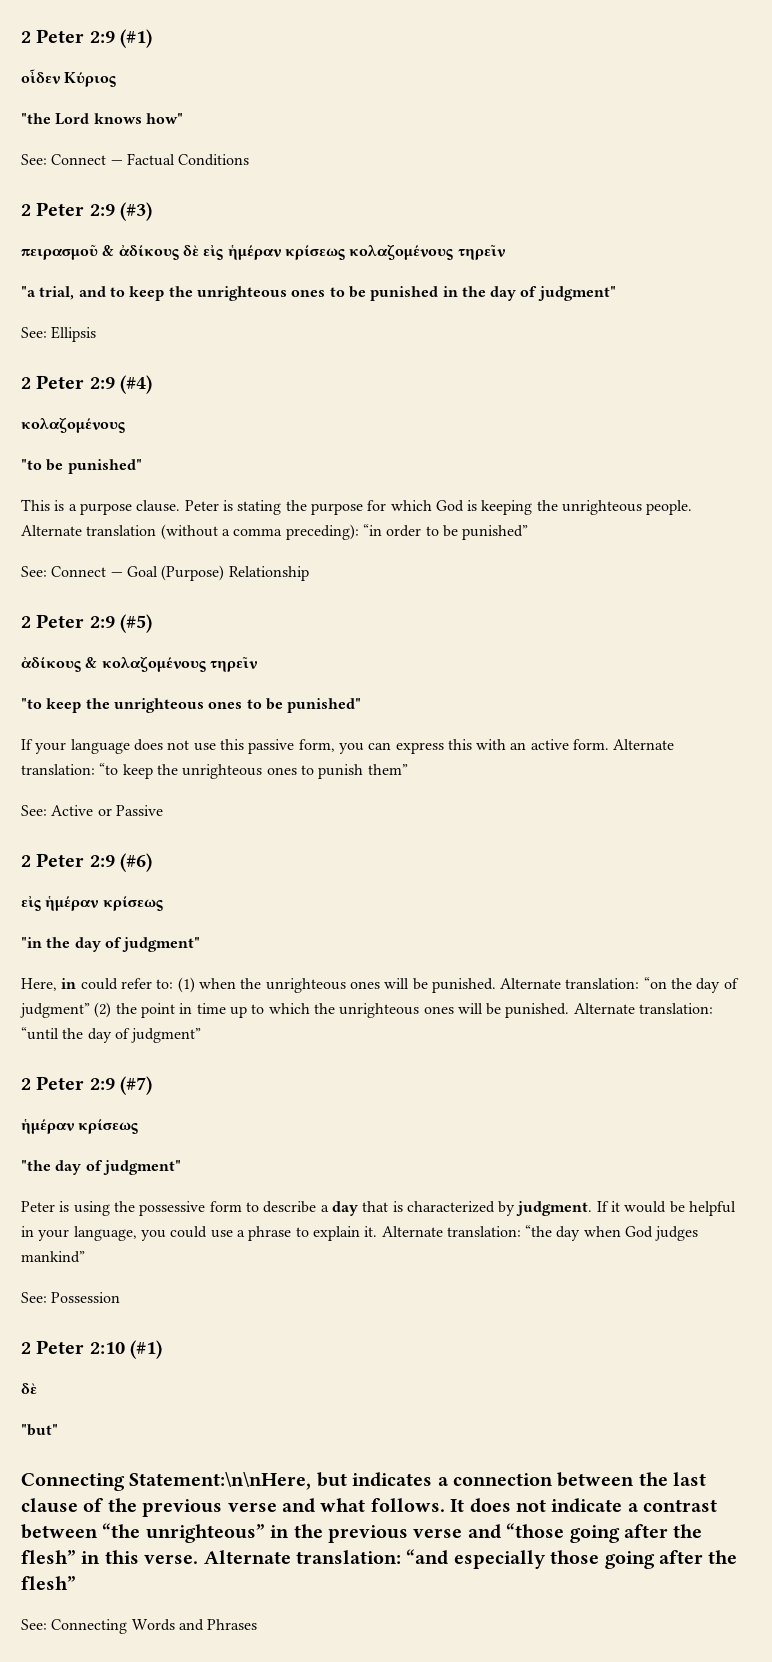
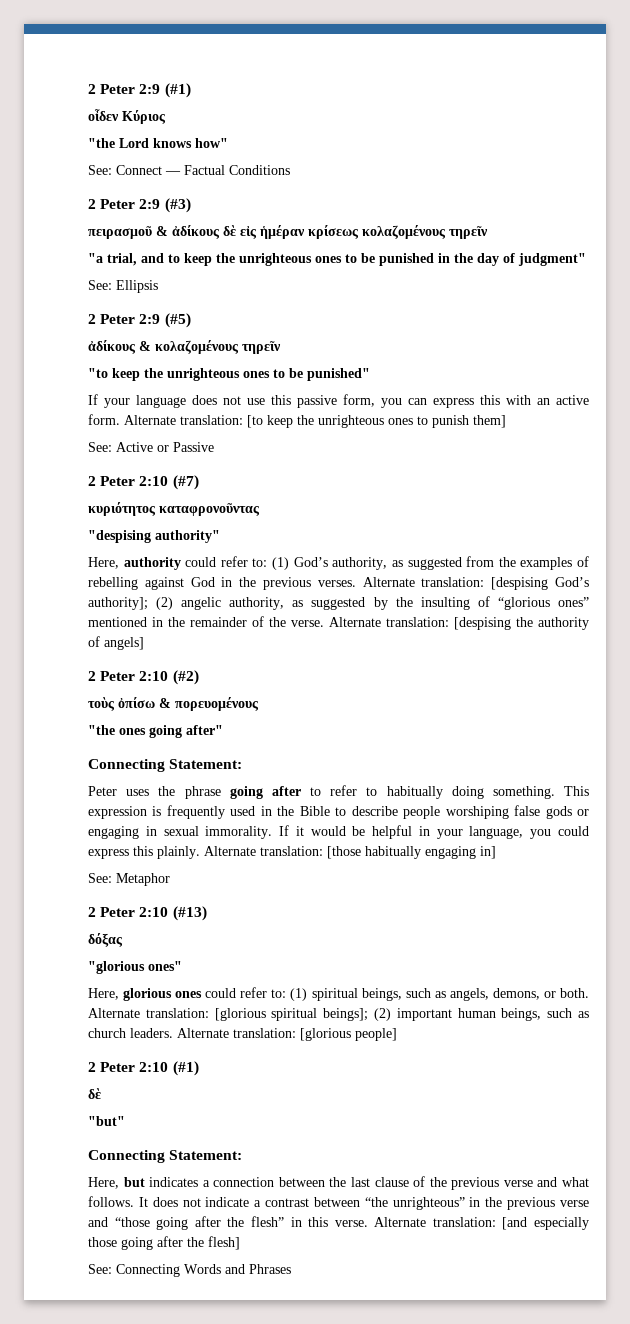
[21,375,153,394] [21,418,125,433] [21,459,142,474] [21,499,693,515] [21,524,529,540] [21,565,309,581] // 2 Peter 2:9 (#4) // κολαζομένους // "to be punished" // This is a purpose clause. Peter is stating the purpose for which God is keeping the unrighteous people. Alternate translation (without a comma preceding): “in order to be punished” // See: Connect — Goal (Purpose) Relationship -> (158, 286) none
[99,763,119,775] “to -> [247,415,263,428] [to
[367,764,408,775] them” -> [473,415,506,428] them]
[89,853,153,872] [21,896,163,911] [21,937,201,952] [21,977,739,993] [20,1002,714,1018] [21,1027,202,1043] [21,1076,153,1095] [21,1119,139,1134] [21,1160,181,1175] [21,1201,593,1216] 2:9 (#6) // εἰς ἡμέραν κρίσεως // "in the day of judgment" // Here, in could refer to: (1) when the unrighteous ones will be punished. Alternate translation: “on the day of judgment” (2) the point in time up to which the unrighteous ones will be punished. Alternate translation: “until the day of judgment” // 2 Peter 2:9 (#7) // ἡμέραν κρίσεως // "the day of judgment" // Peter is using the possessive form to describe a day that is characterized by judgment. -> [139,475,199,490] [88,502,260,516] [88,530,220,543] [88,556,590,570] [88,577,590,590] [88,596,589,610] [88,616,589,630] [88,636,144,650] [88,670,199,685] [88,697,259,711] [88,725,223,738] [88,759,243,772] [88,785,589,799] [88,805,589,819] [88,826,273,839] 2:10 (#7) // κυριότητος καταφρονοῦντας // "despising authority" // Here, authority could refer to: (1) God’s authority, as suggested from the examples of rebelling against God in the previous verses. Alternate translation: [despising God’s authority]; (2) angelic authority, as suggested by the insulting of “glorious ones” mentioned in the remainder of the verse. Alternate translation: [despising the authority of angels] // 2 Peter 2:10 (#2) // τοὺς ὀπίσω & πορευομένους // "the ones going after" // Connecting Statement: // Peter uses the phrase going after to refer to habitually doing something. This expression is frequently used in the Bible to describe people worshiping false gods or engaging in sexual immorality.
[210,1225,699,1241] [21,1251,85,1263] [21,1292,121,1303] use a phrase to explain it. Alternate translation: “the day when God judges mankind” // See: Possession -> [88,846,496,859] [88,873,170,886] [88,906,207,921] [88,933,123,947] [88,961,182,974] [88,987,589,1001] [88,1008,590,1021] [88,1028,397,1041] express this plainly. Alternate translation: [those habitually engaging in] // See: Metaphor // 2 Peter 2:10 (#13) // δόξας // "glorious ones" // Here, glorious ones could refer to: (1) spiritual beings, such as angels, demons, or both. Alternate translation: [glorious spiritual beings]; (2) important human beings, such as church leaders. Alternate translation: [glorious people]
[129,1472,312,1490] Statement:\n\nHere, -> [169,1150,243,1160] [88,1177,119,1189] Statement: // Here,
[406,1549,449,1565] “and -> [502,1217,528,1230] [and
[21,1576,76,1590] flesh” -> [208,1236,240,1250] flesh]

